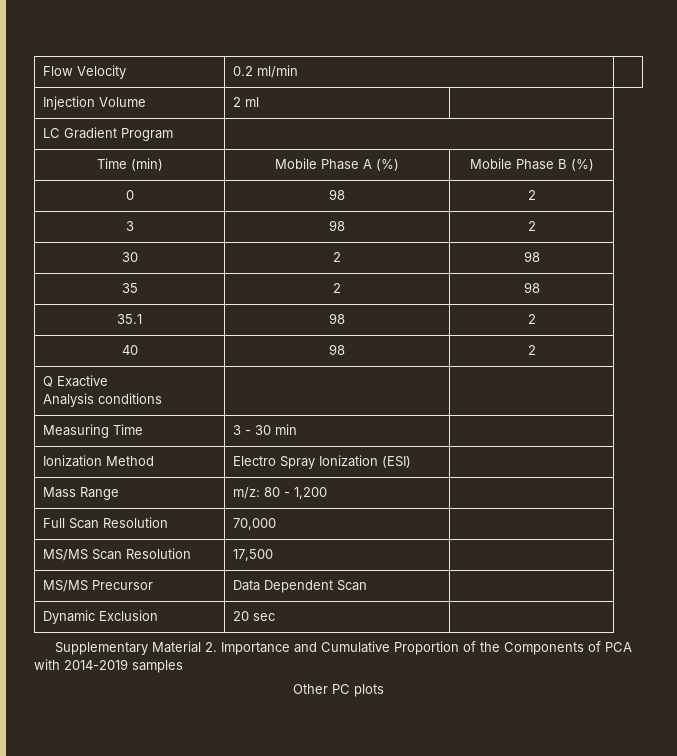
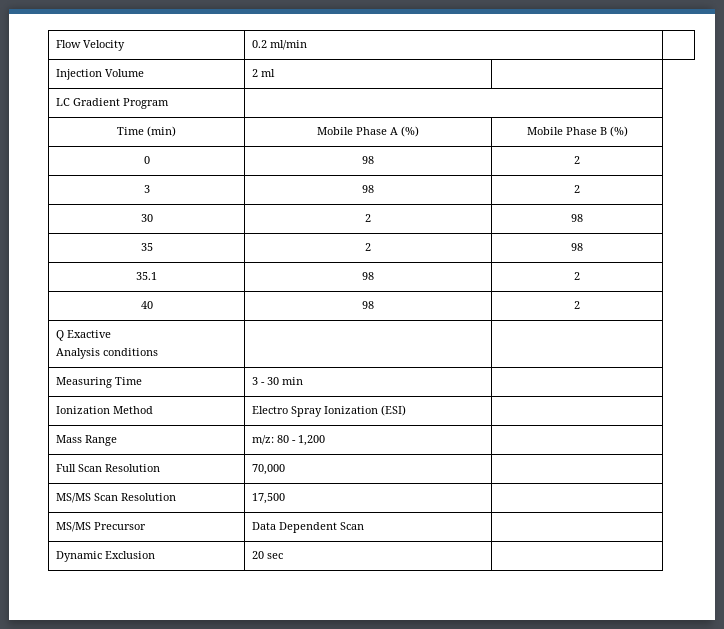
[55,641,633,655] [34,659,183,673] [293,684,384,697] // Supplementary Material 2. Importance and Cumulative Proportion of the Components of PCA with 2014-2019 samples // Other PC plots -> (284, 556) none

